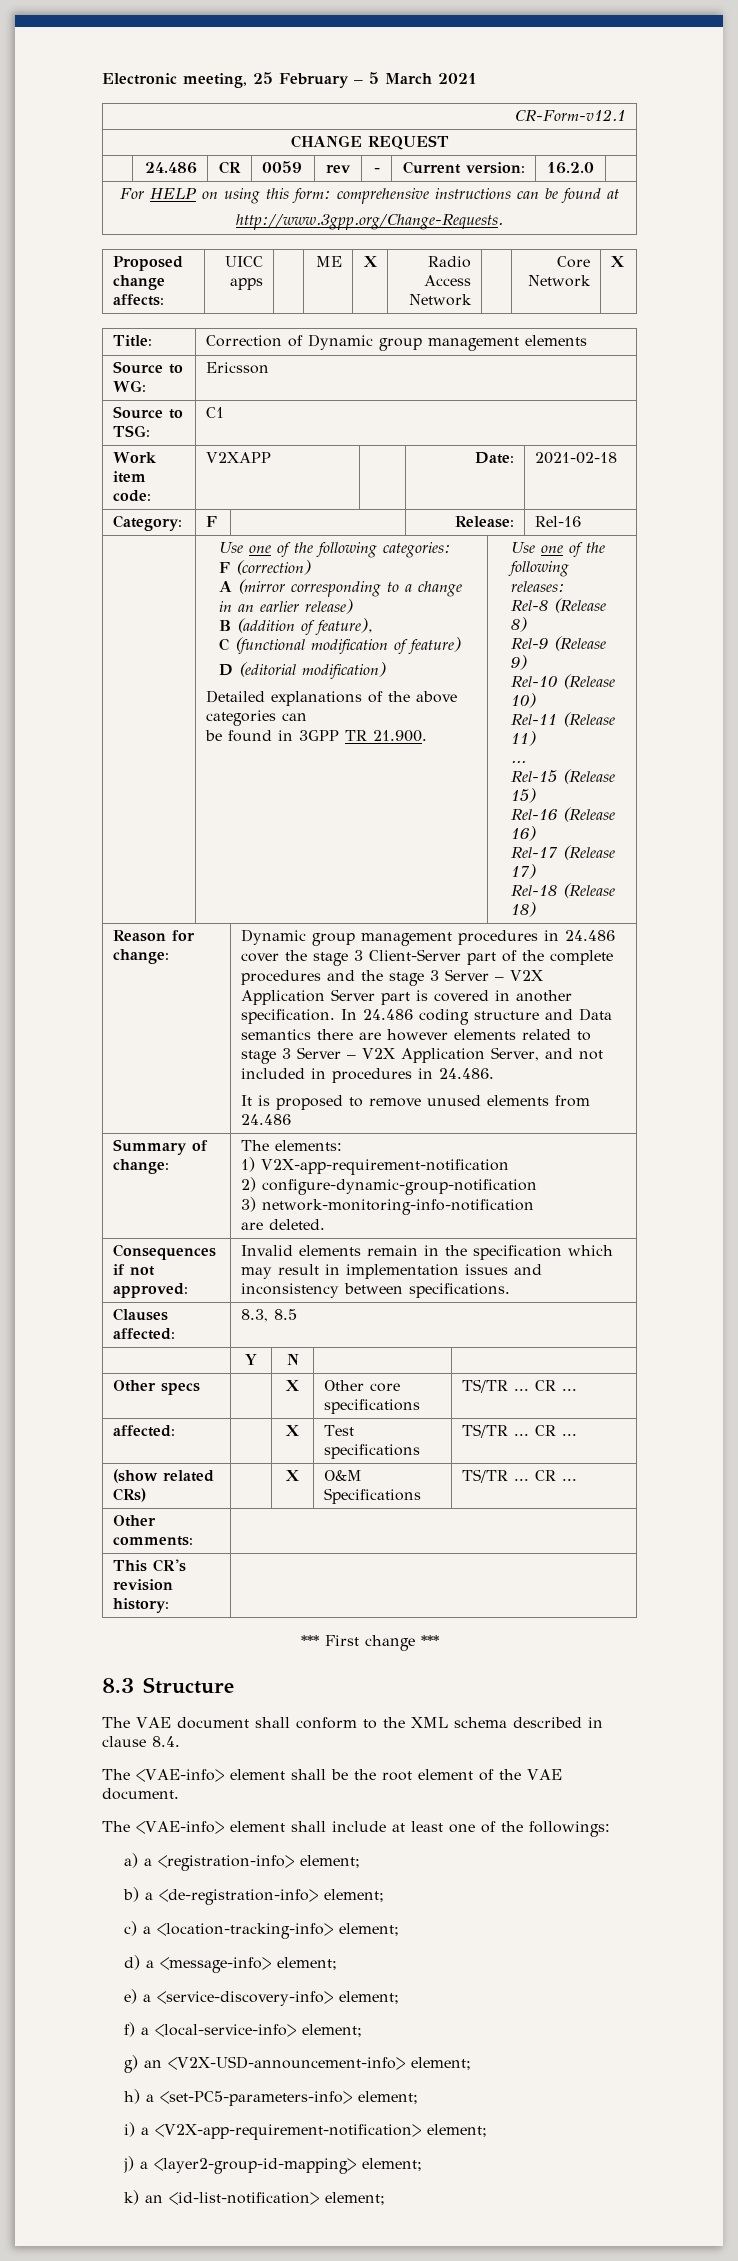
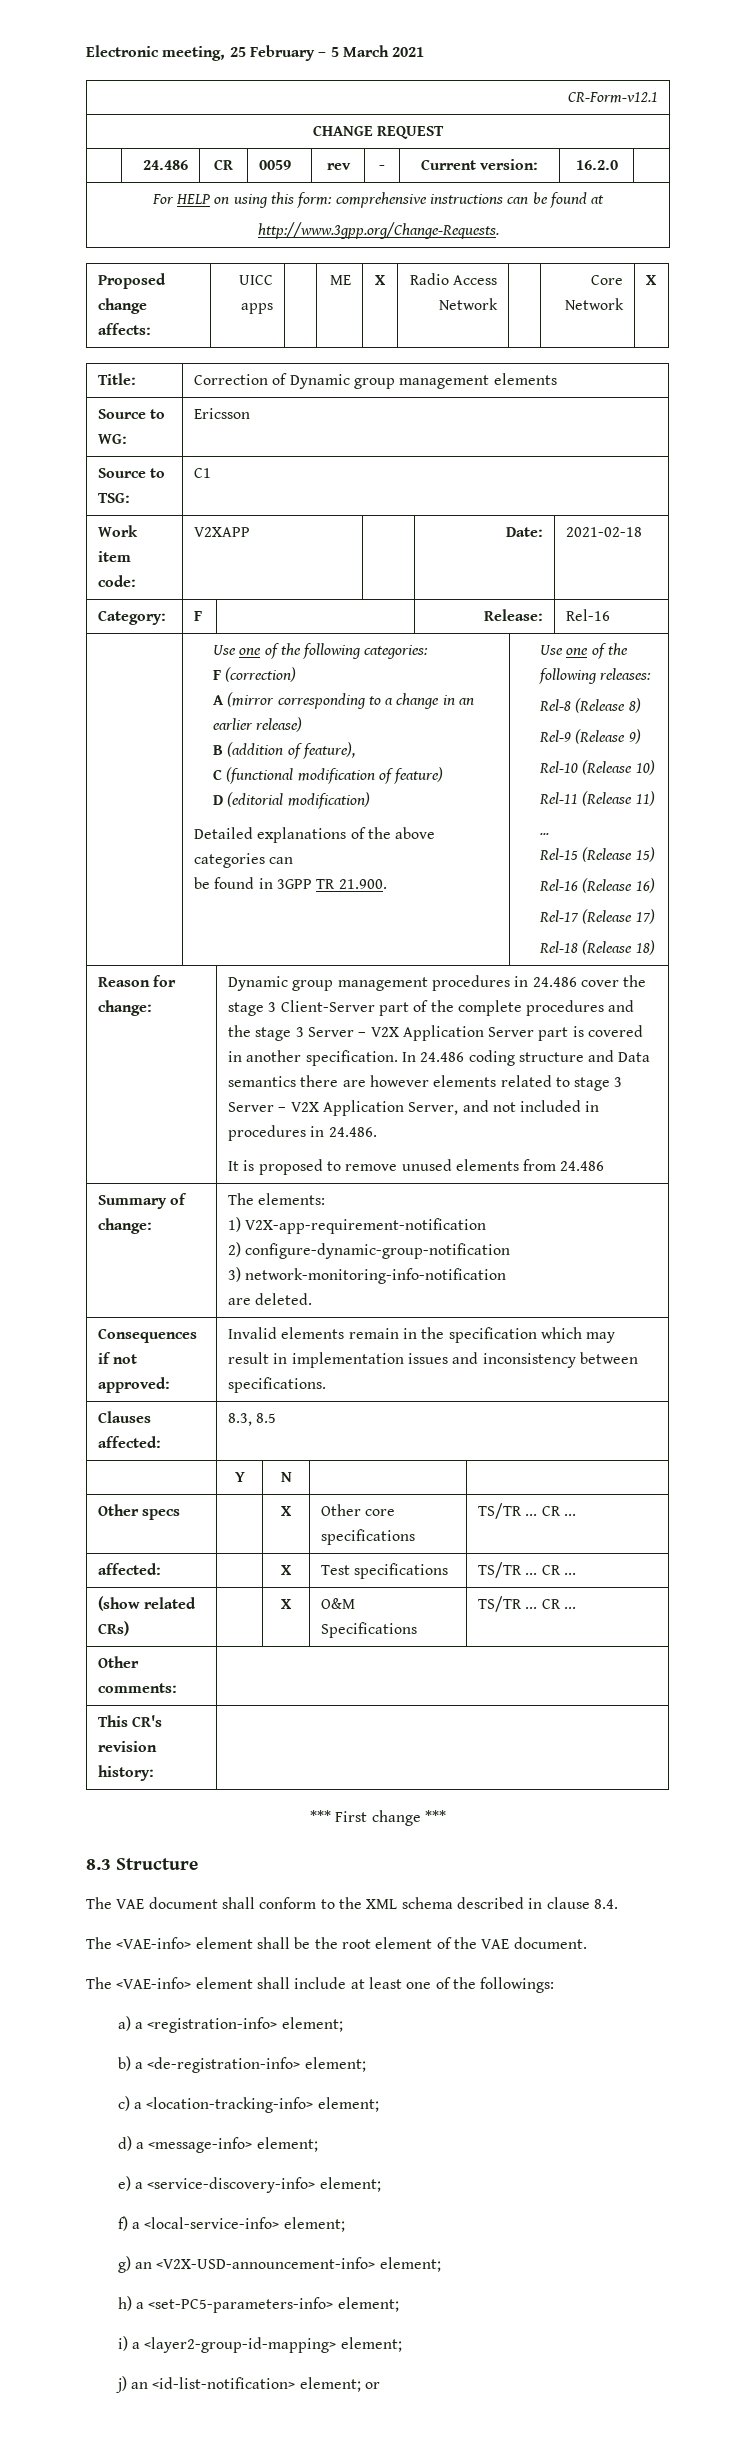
[154,2124,421,2140] <V2X-app-requirement-notification> -> [144,2337,337,2353] <layer2-group-id-mapping>
[139,2158,422,2174] [123,2190,139,2205] a <layer2-group-id-mapping> element; // k) -> (127, 2384) none
(385, 2198) none -> [364,2382,380,2389] or

